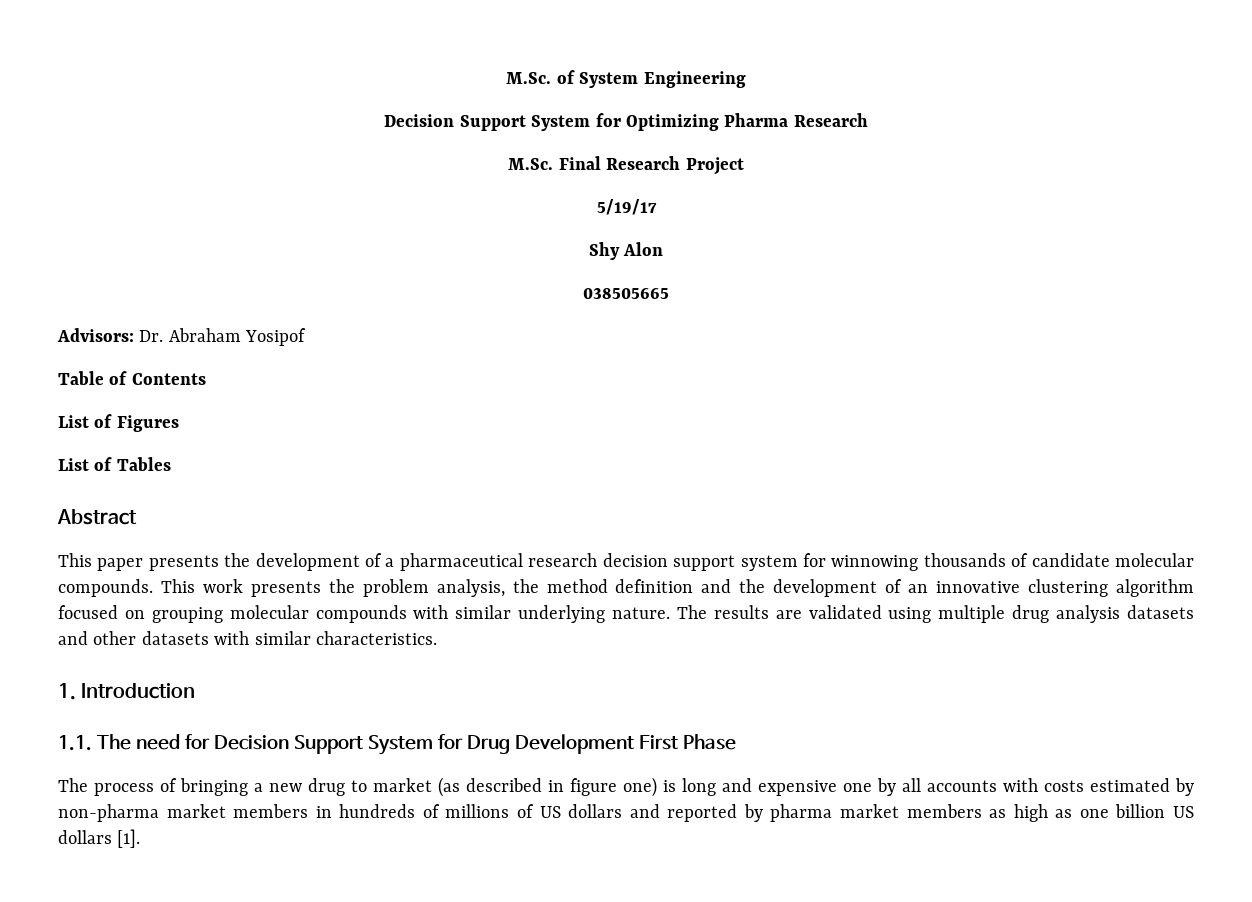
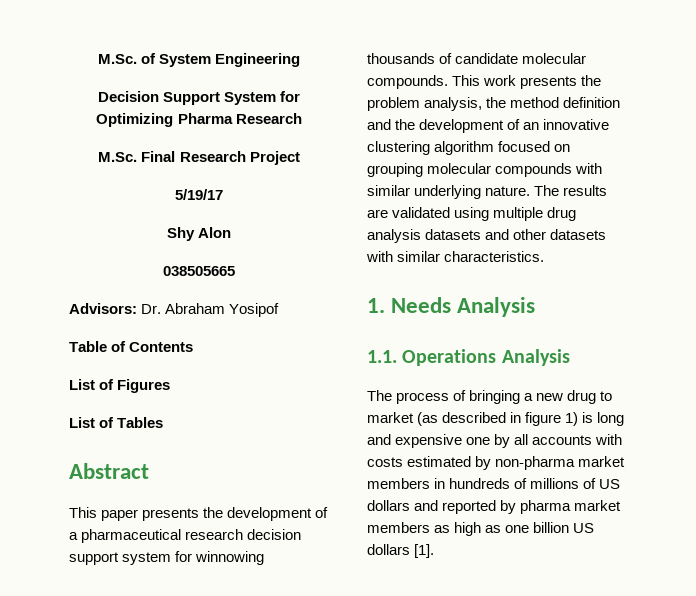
[81,683,196,699] Introduction -> [391,297,536,317] Needs Analysis
[96,734,736,755] The need for Decision Support System for Drug Development First Phase -> [402,349,570,366] Operations Analysis
[623,777,657,797] one) -> [565,412,579,426] 1)

